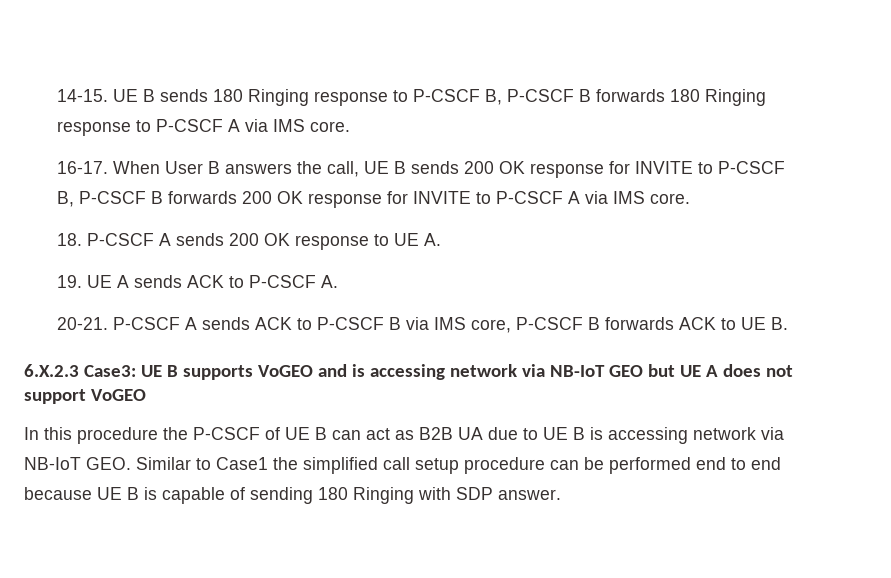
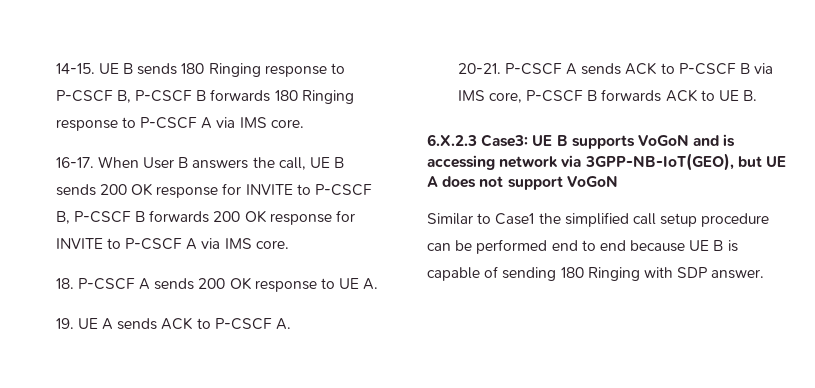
[257,365,313,377] VoGEO -> [637,135,689,146] VoGoN
[549,365,643,377] NB-IoT GEO -> [584,153,734,171] 3GPP-NB-IoT(GEO),
[90,389,146,401] [24,427,784,444] [24,457,131,470] VoGEO // In this procedure the P-CSCF of UE B can act as B2B UA due to UE B is accessing network via NB-IoT GEO. -> [566,176,618,187] VoGoN //

